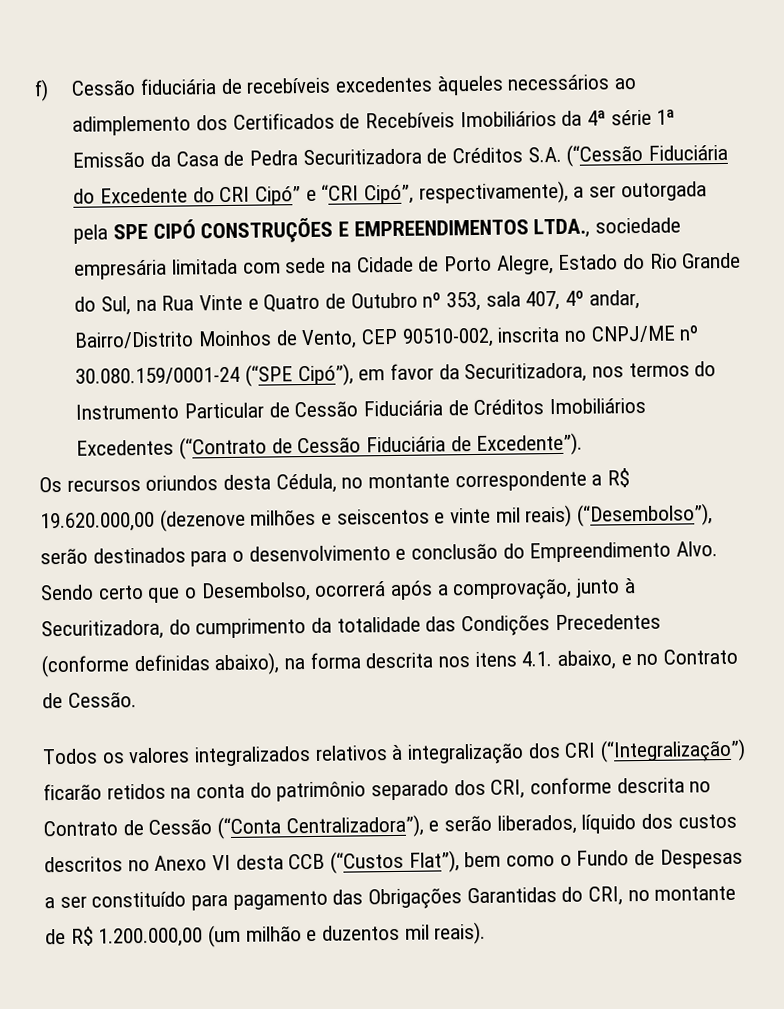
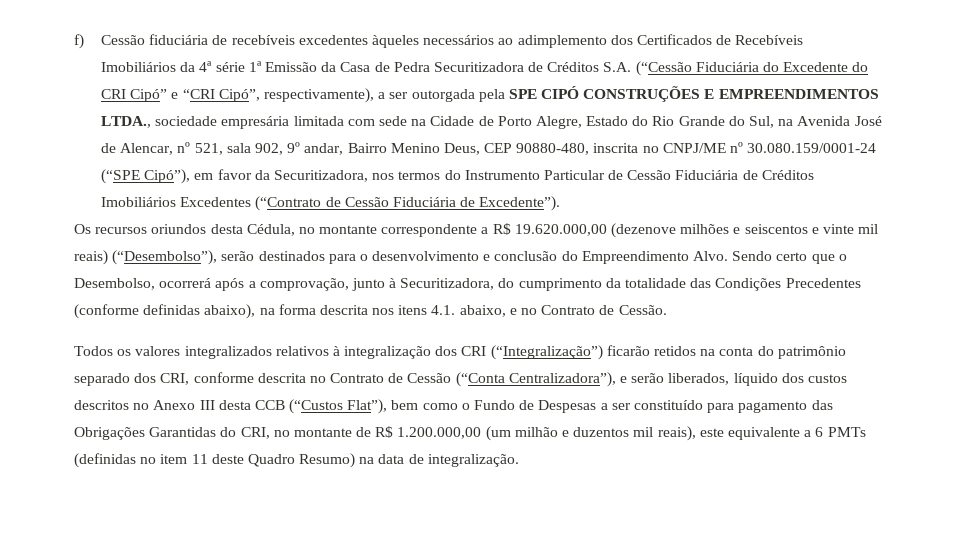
[161,290,640,313] [74,327,494,350] Rua Vinte e Quatro de Outubro nº 353, sala 407, 4º andar, Bairro/Distrito Moinhos de Vento, CEP 90510-002, -> [797,116,882,126] [101,142,590,155] Avenida José de Alencar, nº 521, sala 902, 9º andar, Bairro Menino Deus, CEP 90880-480,
[212,854,232,871] VI -> [199,400,215,410] III
[434,921,487,945] reais). -> [657,426,866,441] [74,453,519,468] reais), este equivalente a 6 PMTs (definidas no item 11 deste Quadro Resumo) na data de integralização.

